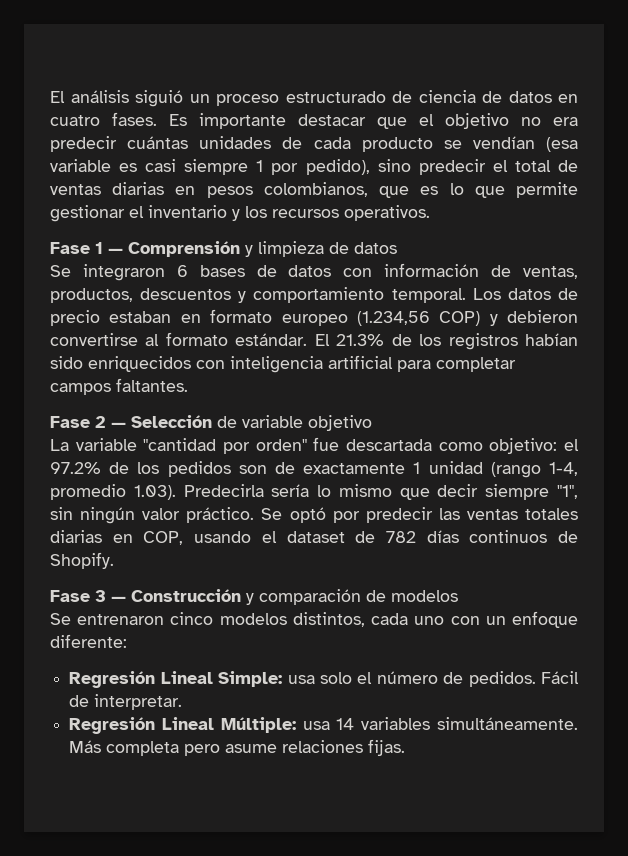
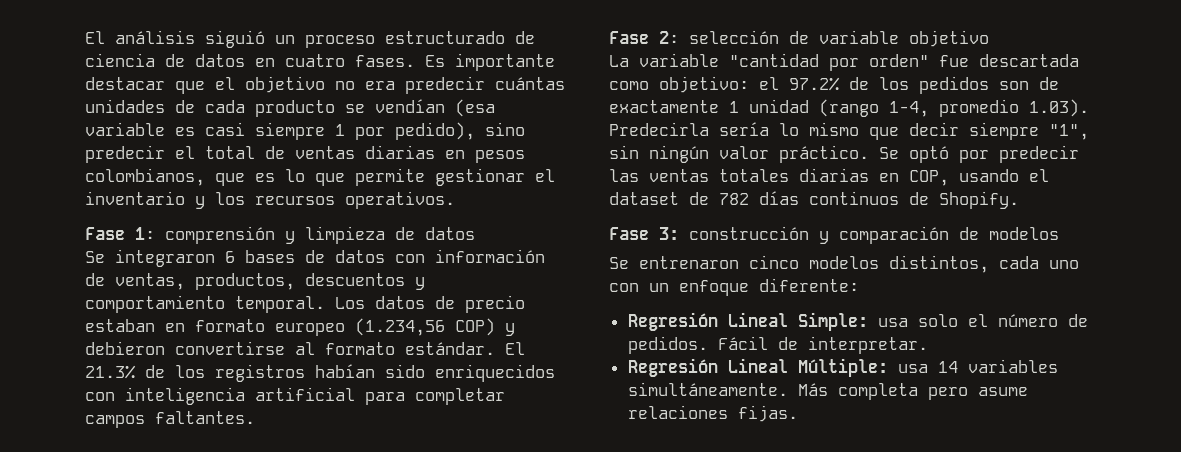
[95,241,240,257] 1 — Comprensión -> [135,226,275,244] 1: comprensión
[95,415,212,428] 2 — Selección -> [659,30,779,44] 2: selección
[95,589,241,602] 3 — Construcción -> [659,226,809,240] 3: construcción

